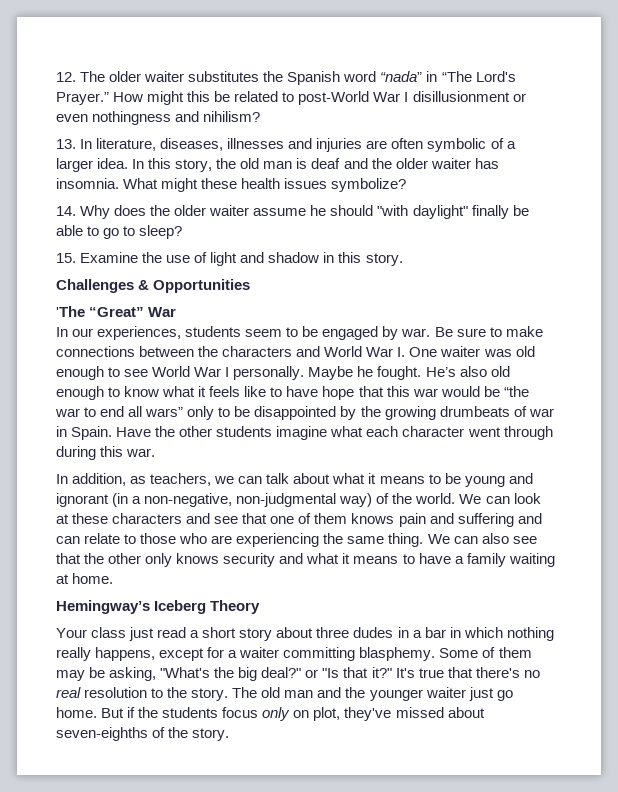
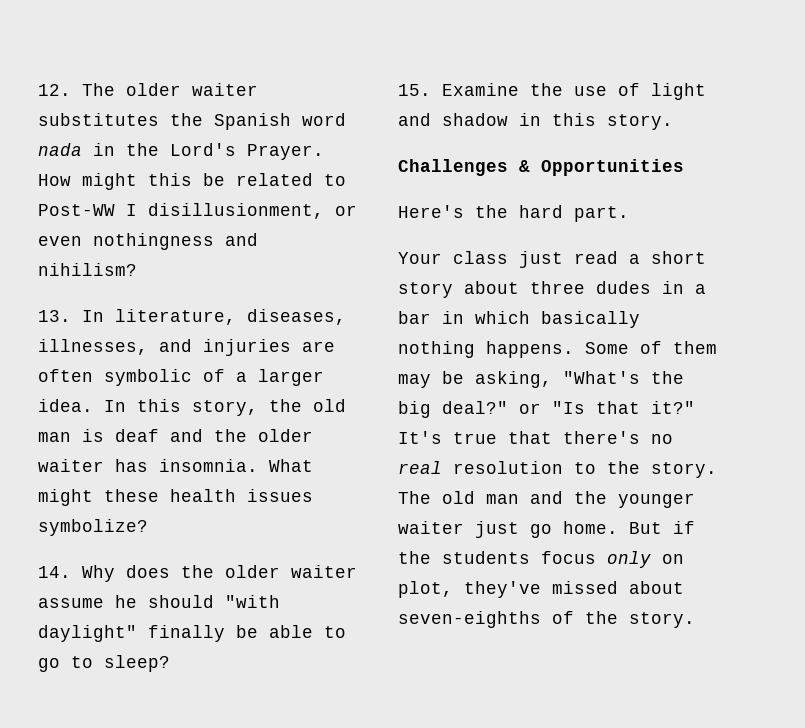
[380,71,516,82] [56,92,109,105] “nada” in “The Lord's Prayer.” -> [38,143,324,160] nada in the Lord's Prayer.
[298,91,510,105] post-World War I disillusionment -> [38,203,324,219] Post-WW I disillusionment,
[227,138,285,149] illnesses -> [38,339,148,355] illnesses,
[56,306,177,317] [56,326,543,340] [56,346,535,357] [56,366,510,380] [56,386,529,400] [55,406,554,420] [56,426,553,440] [56,446,156,460] [56,473,533,487] [56,493,541,507] [56,513,542,527] [56,533,537,547] [56,553,555,567] [56,573,114,584] [56,600,261,614] 'The “Great” War // In our experiences, students seem to be engaged by war. Be sure to make connections between the characters and World War I. One waiter was old enough to see World War I personally. Maybe he fought. He’s also old enough to know what it feels like to have hope that this war would be “the war to end all wars” only to be disappointed by the growing drumbeats of war in Spain. Have the other students imagine what each character went through during this war. // In addition, as teachers, we can talk about what it means to be young and ignorant (in a non-negative, non-judgmental way) of the world. We can look at these characters and see that one of them knows pain and suffering and can relate to those who are experiencing the same thing. We can also see that the other only knows security and what it means to have a family waiting at home. // Hemingway’s Iceberg Theory -> [398,205,629,222] Here's the hard part.
[506,627,554,641] [56,647,436,661] nothing really happens, except for a waiter committing blasphemy. -> [541,311,640,328] [398,341,574,358] basically nothing happens.

